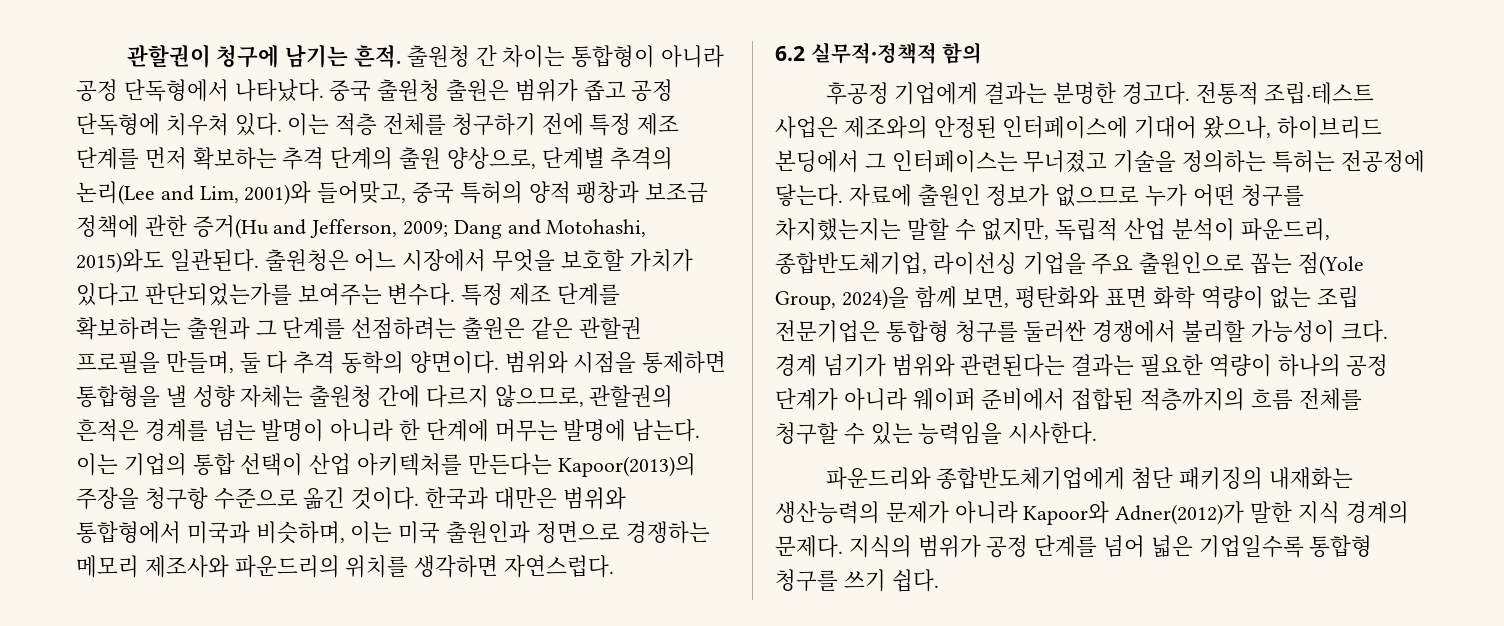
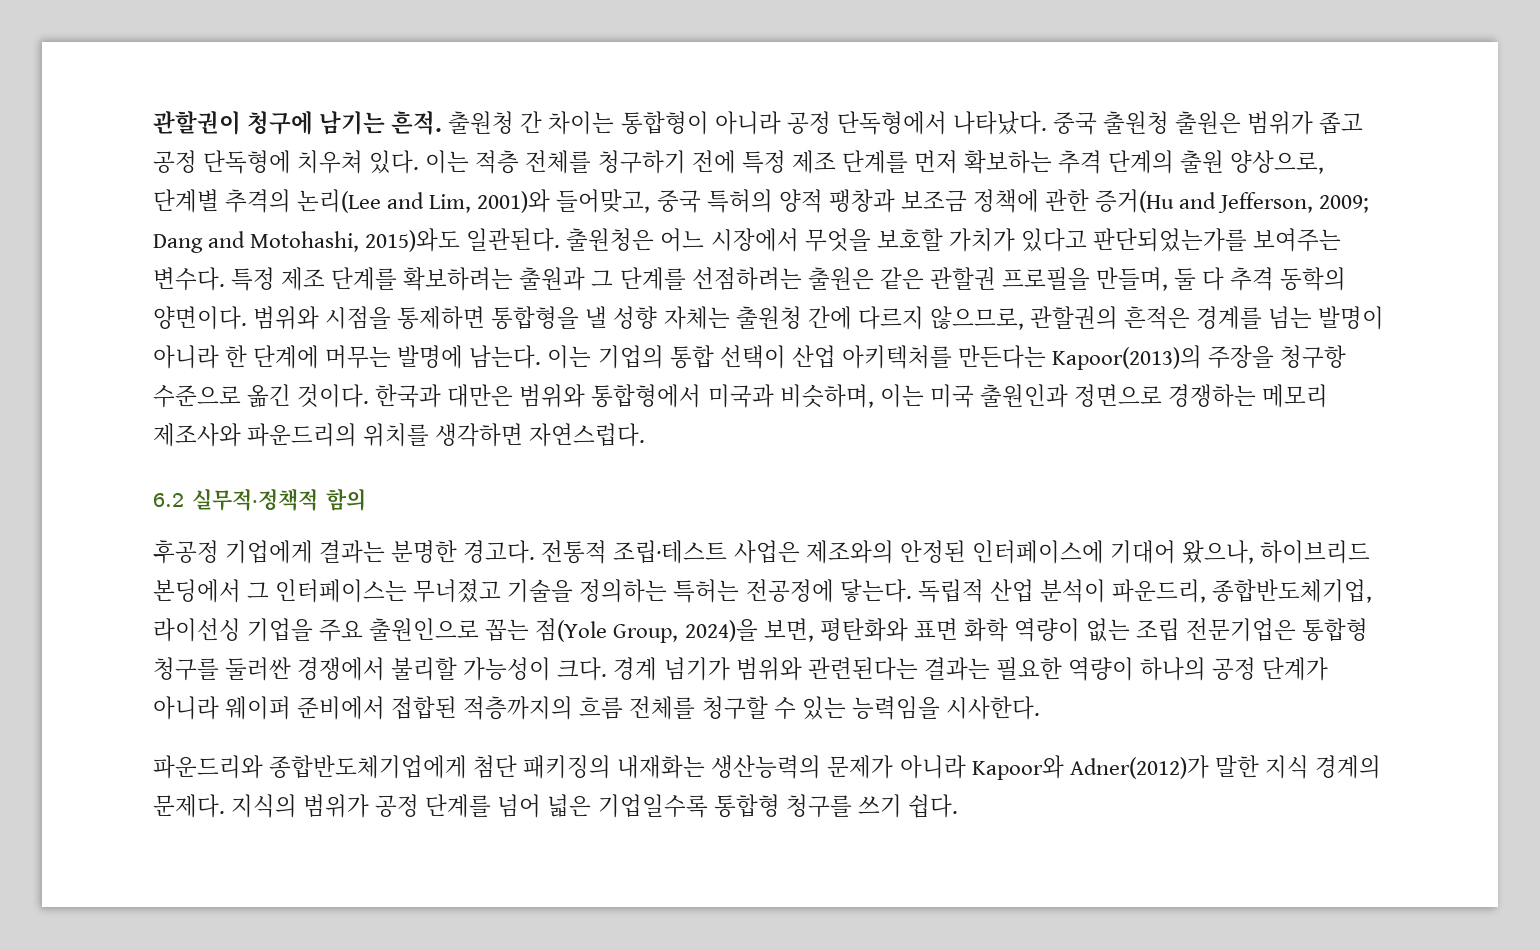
[848,184,1304,207] [775,218,1050,241] 자료에 출원인 정보가 없으므로 누가 어떤 청구를 차지했는지는 말할 수 없지만, -> (912, 591) none
[914,286,957,309] 함께 -> (758, 630) none

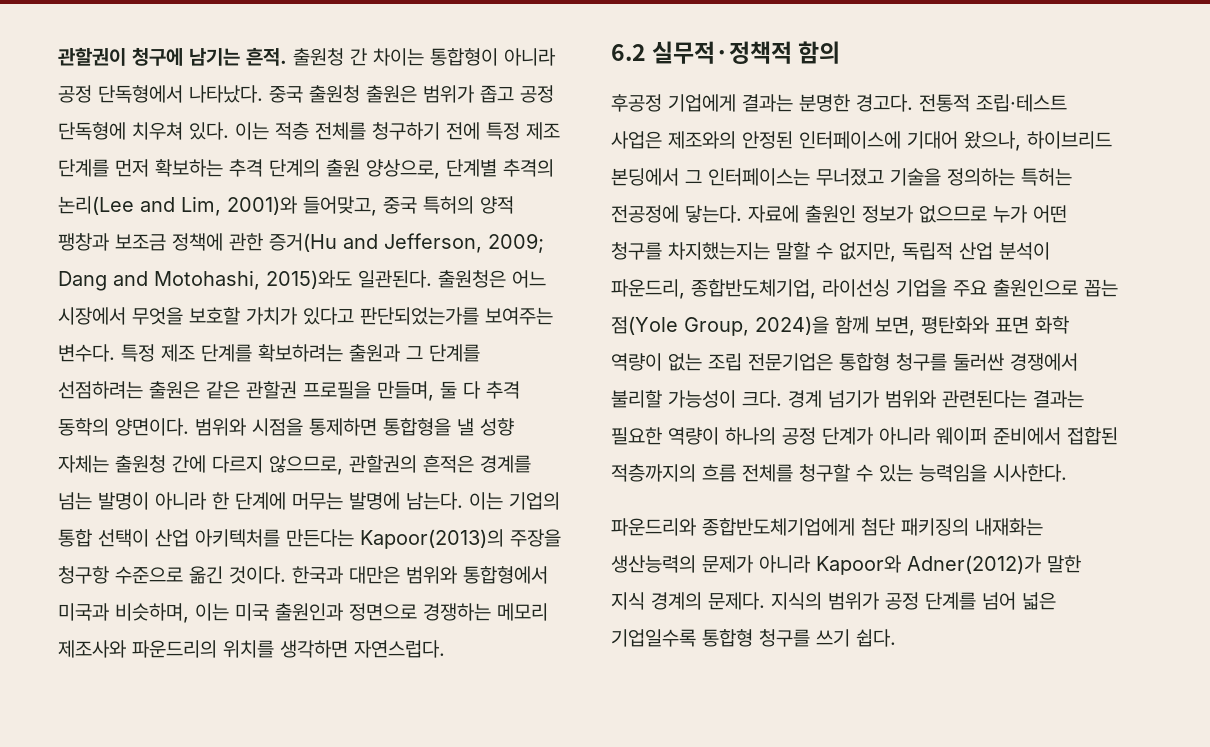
(912, 591) none -> [748,205,1067,223] [611,242,896,262] 자료에 출원인 정보가 없으므로 누가 어떤 청구를 차지했는지는 말할 수 없지만,
(758, 630) none -> [835,316,869,334] 함께

